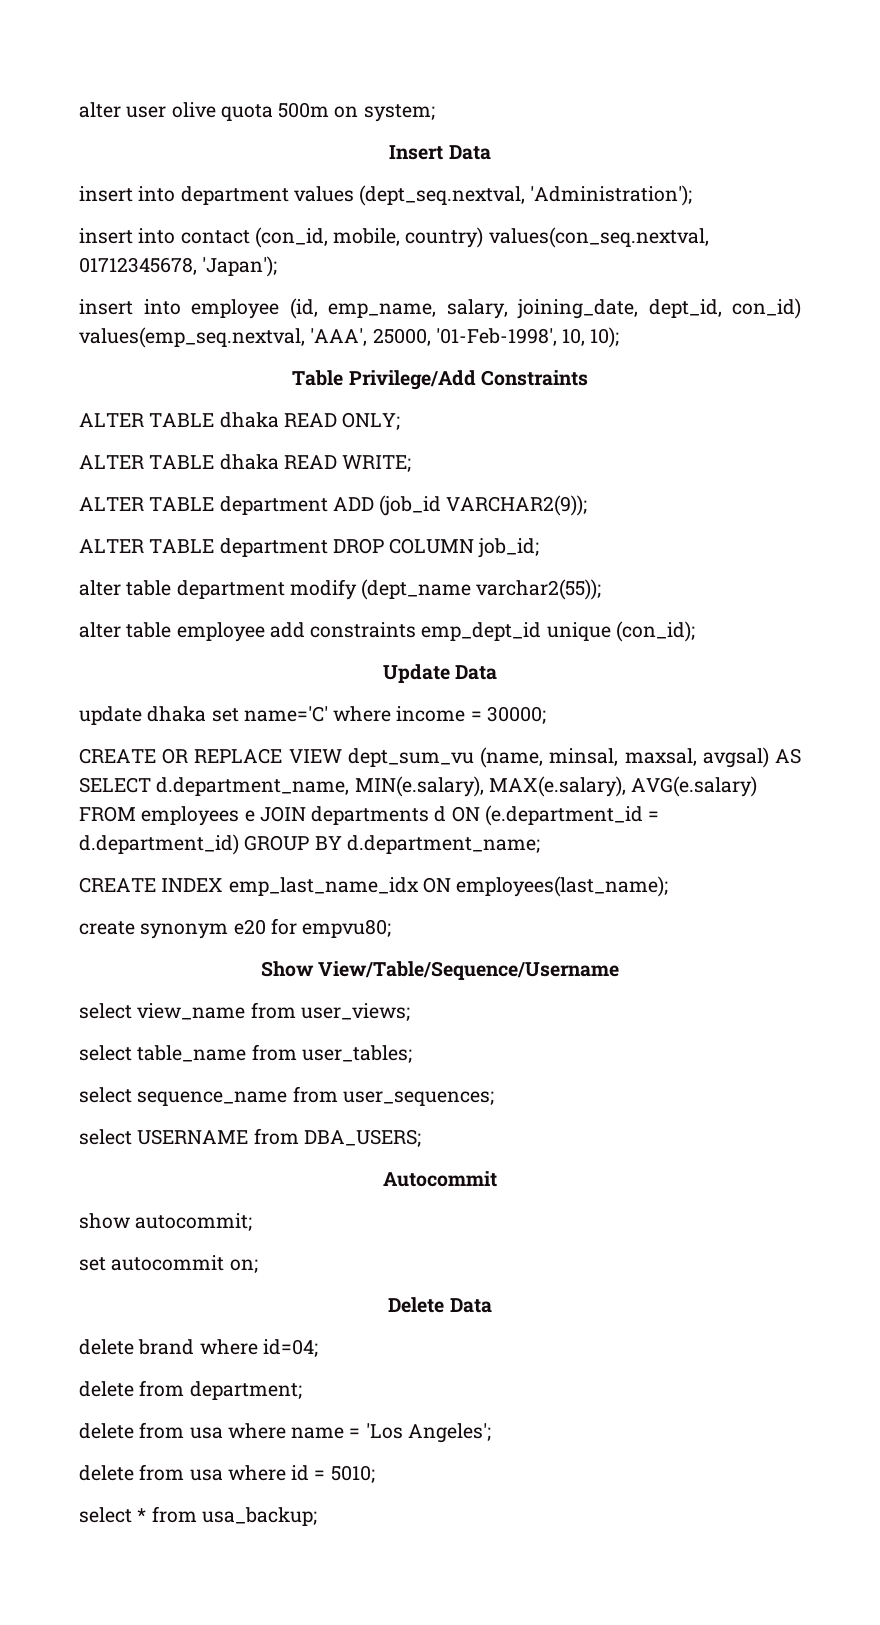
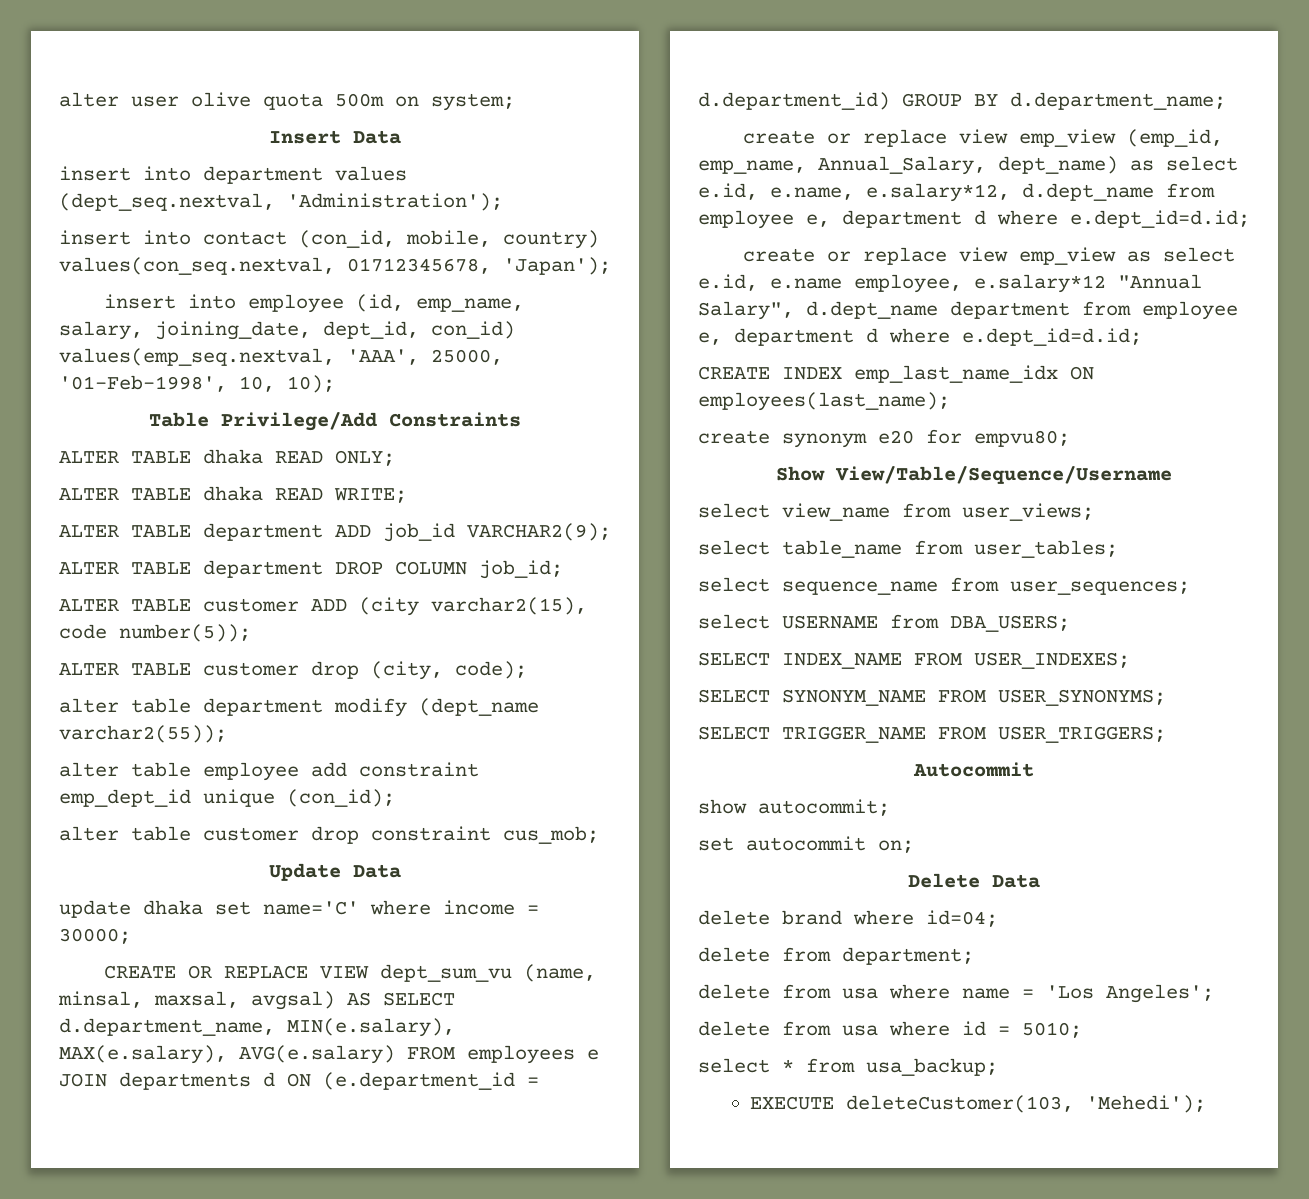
[379,495,588,516] (job_id VARCHAR2(9)); -> [383,523,611,542] job_id VARCHAR2(9);
(540, 548) none -> [59,597,587,616] [59,624,251,642] [59,661,527,680] // ALTER TABLE customer ADD (city varchar2(15), code number(5)); // ALTER TABLE customer drop (city, code);
[310,622,417,638] constraints -> [359,762,479,777] constraint
(695, 631) none -> [59,826,599,844] // alter table customer drop constraint cus_mob;
(540, 844) none -> [743,129,1224,147] [698,156,1238,175] [698,183,1215,202] [698,210,1250,229] [743,247,1236,265] [698,274,1202,293] [698,301,1238,320] [698,328,1142,346] // create or replace view emp_view (emp_id, emp_name, Annual_Salary, dept_name) as select e.id, e.name, e.salary*12, d.dept_name from employee e, department d where e.dept_id=d.id; // create or replace view emp_view as select e.id, e.name employee, e.salary*12 "Annual Salary", d.dept_name department from employee e, department d where e.dept_id=d.id;
(421, 1138) none -> [698,652,1130,669] [698,689,1166,706] [698,726,1166,743] // SELECT INDEX_NAME FROM USER_INDEXES; // SELECT SYNONYM_NAME FROM USER_SYNONYMS; // SELECT TRIGGER_NAME FROM USER_TRIGGERS;
(317, 1516) none -> [749,1095,1206,1113] // EXECUTE deleteCustomer(103, 'Mehedi');

